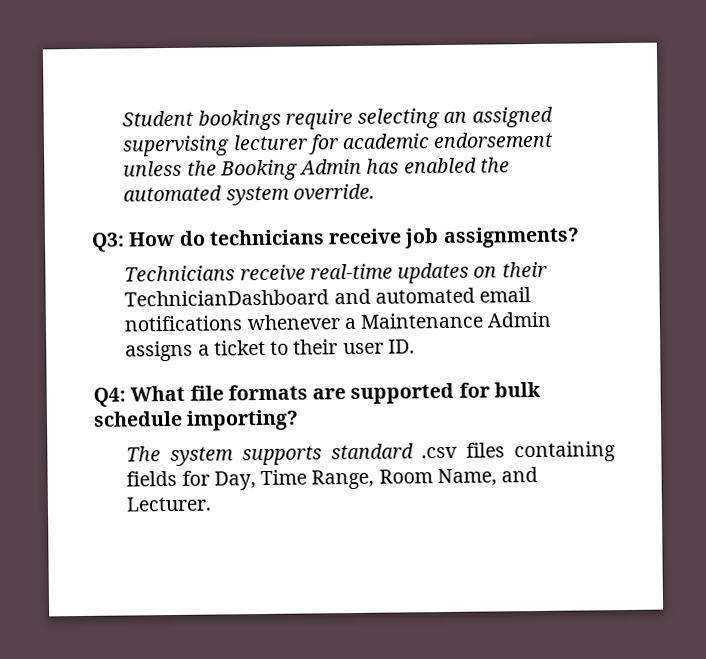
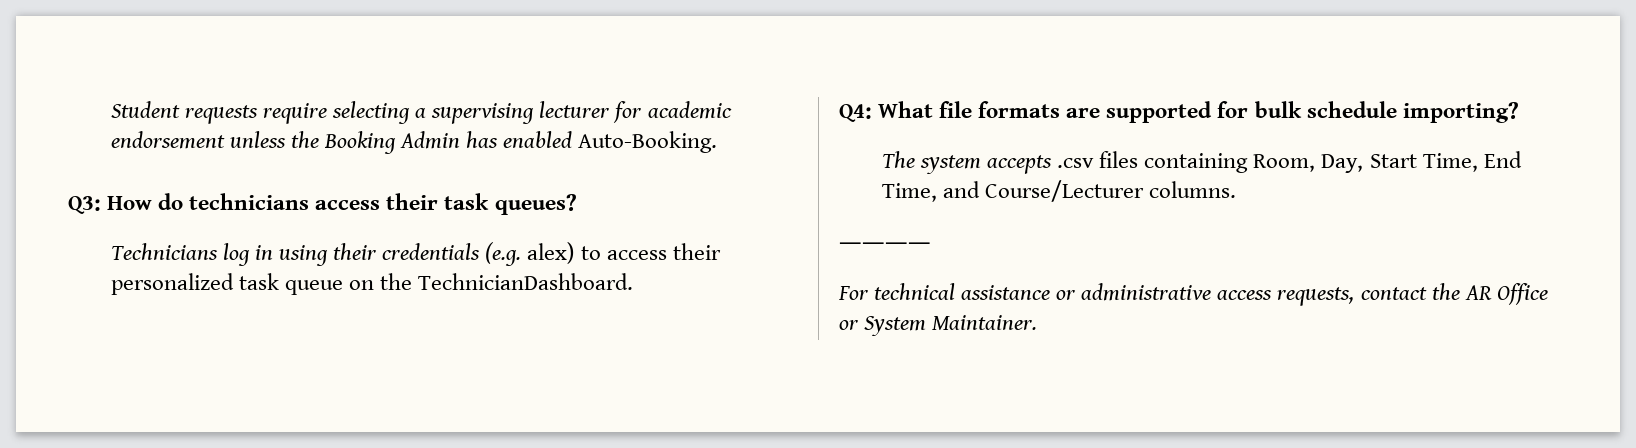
[197,109,281,131] bookings -> [185,105,259,124] requests
[443,106,553,128] an assigned -> [415,108,427,118] a
[479,157,510,173] [123,183,375,206] the automated system override. -> [578,131,718,153] Auto-Booking.
[328,226,580,249] [124,261,548,284] [124,287,532,307] [124,311,552,332] [125,339,415,362] receive job assignments? // Technicians receive real-time updates on their TechnicianDashboard and automated email notifications whenever a Maintenance Admin assigns a ticket to their user ID. -> [315,193,577,215] [110,242,721,266] [110,273,634,295] access their task queues? // Technicians log in using their credentials (e.g. alex) to access their personalized task queue on the TechnicianDashboard.
[241,443,414,466] supports standard -> [987,155,1053,174] accepts
[126,466,539,491] [126,496,212,512] fields for Day, Time Range, Room Name, and Lecturer. -> [1253,151,1522,173] [881,180,1237,202] [839,242,931,249] [838,283,1548,306] [839,315,1038,336] Room, Day, Start Time, End Time, and Course/Lecturer columns. // ―――― // For technical assistance or administrative access requests, contact the AR Office or System Maintainer.

